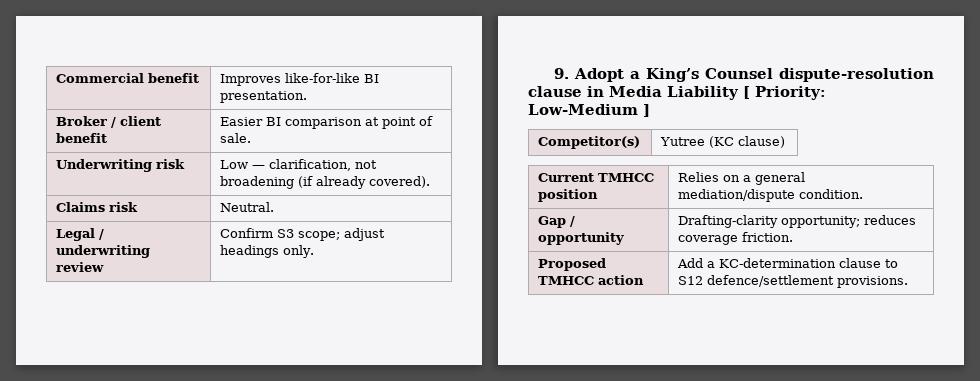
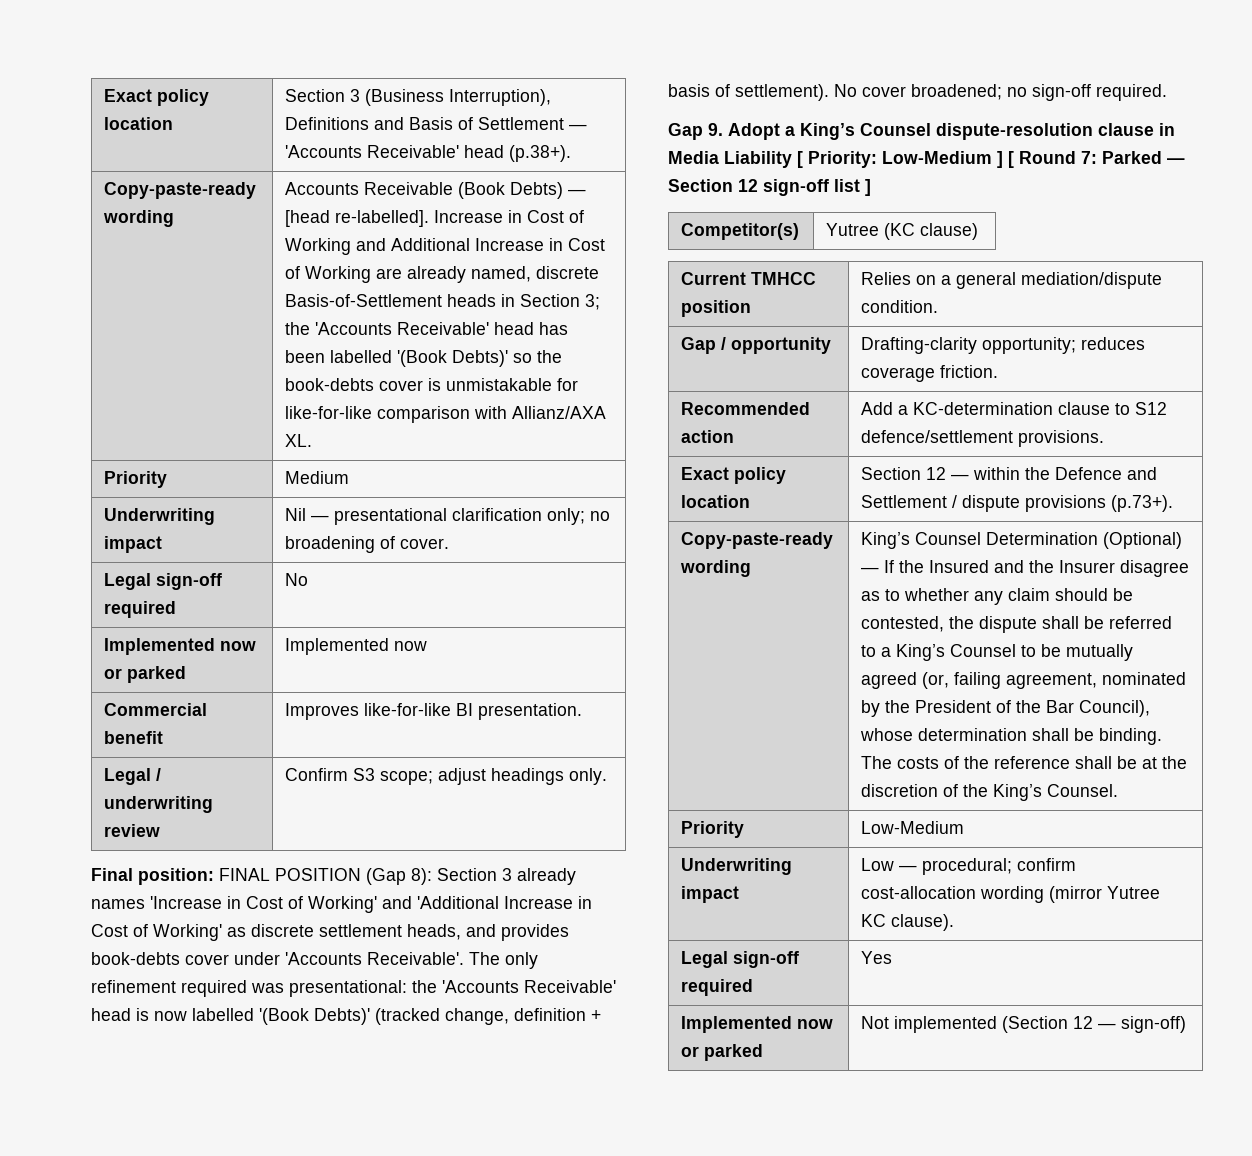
(56, 78) none -> [104,89,210,106] [104,117,174,130] [285,89,552,106] [285,117,588,130] [285,145,572,162] [104,182,257,199] [103,210,175,227] [285,182,587,199] [285,210,585,227] [285,238,606,255] [285,266,600,283] [285,294,601,310] [285,322,569,335] [285,350,563,367] [285,378,579,391] [285,406,607,423] [285,434,313,447] [104,471,168,488] [285,471,350,484] [104,508,216,525] [104,536,163,553] [285,508,611,525] [285,536,450,553] [104,573,223,590] [104,601,177,618] [285,573,309,586] [104,638,257,655] [104,666,187,683] [285,638,428,655] Exact policy location | Section 3 (Business Interruption), Definitions and Basis of Settlement — 'Accounts Receivable' head (p.38+). // Copy-paste-ready wording | Accounts Receivable (Book Debts) — [head re-labelled]. Increase in Cost of Working and Additional Increase in Cost of Working are already named, discrete Basis-of-Settlement heads in Section 3; the 'Accounts Receivable' head has been labelled '(Book Debts)' so the book-debts cover is unmistakable for like-for-like comparison with Allianz/AXA XL. // Priority | Medium // Underwriting impact | Nil — presentational clarification only; no broadening of cover. // Legal sign-off required | No // Implemented now or parked | Implemented now //
[56,116,162,128] [56,133,108,143] [220,116,434,129] [220,133,252,143] [56,159,186,172] [220,159,378,171] [220,176,431,189] [56,202,139,212] [220,202,275,212] // Broker / client benefit | Easier BI comparison at point of sale. // Underwriting risk | Low — clarification, not broadening (if already covered). // Claims risk | Neutral. -> (583, 711) none
(315, 251) none -> [91,868,576,885] [91,896,592,913] [91,924,569,941] [91,952,538,969] [91,980,616,997] [91,1008,601,1025] [668,84,1167,101] [668,123,703,140] Final position: FINAL POSITION (Gap 8): Section 3 already names 'Increase in Cost of Working' and 'Additional Increase in Cost of Working' as discrete settlement heads, and provides book-debts cover under 'Accounts Receivable'. The only refinement required was presentational: the 'Accounts Receivable' head is now labelled '(Book Debts)' (tracked change, definition + basis of settlement). No cover broadened; no sign-off required. // Gap
(650, 110) none -> [1008,151,1185,168] [668,179,871,196] [ Round 7: Parked — Section 12 sign-off list ]
[538,258,607,271] [538,276,595,285] Proposed TMHCC -> [681,402,811,415] Recommended
(909, 282) none -> [681,467,787,484] [681,495,751,508] [861,467,1158,480] [861,495,1174,512] [681,532,834,549] [680,560,752,577] [861,532,1183,549] [861,560,1190,577] [861,588,1134,605] [861,616,1173,633] [861,644,1134,661] [861,672,1187,689] [861,700,1151,717] [860,728,1163,745] [861,756,1188,769] [861,784,1119,801] [681,821,745,838] [861,821,965,834] [681,858,793,875] [681,886,740,903] [861,858,1077,875] [861,886,1161,903] [861,914,955,931] [681,951,800,968] [681,979,754,996] [861,951,893,964] [681,1016,834,1033] [681,1044,764,1061] [861,1016,1187,1033] // Exact policy location | Section 12 — within the Defence and Settlement / dispute provisions (p.73+). // Copy-paste-ready wording | King’s Counsel Determination (Optional) — If the Insured and the Insurer disagree as to whether any claim should be contested, the dispute shall be referred to a King’s Counsel to be mutually agreed (or, failing agreement, nominated by the President of the Bar Council), whose determination shall be binding. The costs of the reference shall be at the discretion of the King’s Counsel. // Priority | Low-Medium // Underwriting impact | Low — procedural; confirm cost-allocation wording (mirror Yutree KC clause). // Legal sign-off required | Yes // Implemented now or parked | Not implemented (Section 12 — sign-off)

